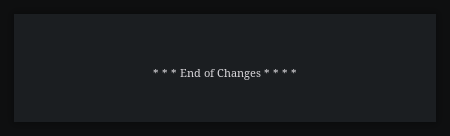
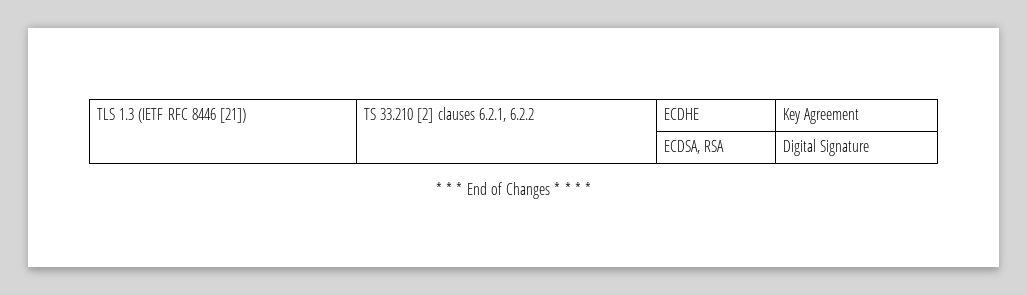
(153, 73) none -> [96,108,247,123] [363,107,535,123] [663,108,699,120] [782,108,859,124] [663,140,724,154] [782,139,869,156] TLS 1.3 (IETF RFC 8446 [21]) | TS 33.210 [2] clauses 6.2.1, 6.2.2 | ECDHE | Key Agreement // | | ECDSA, RSA | Digital Signature //

